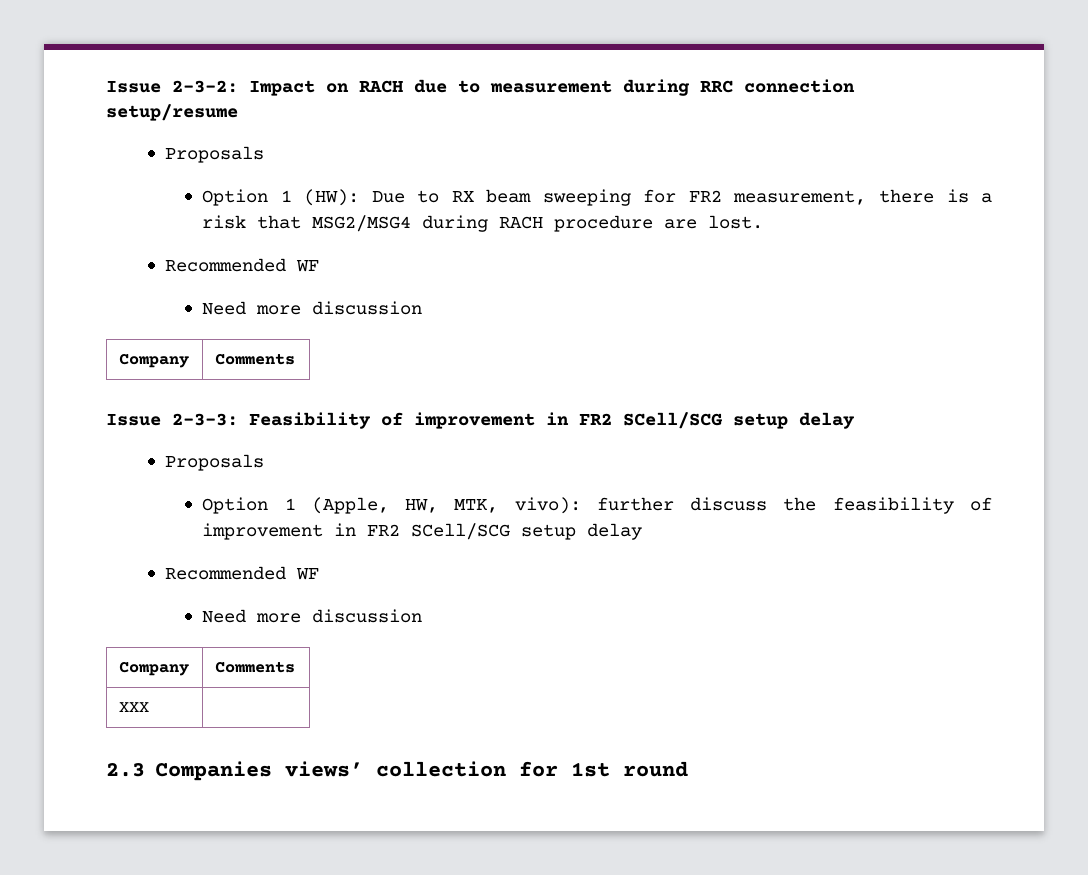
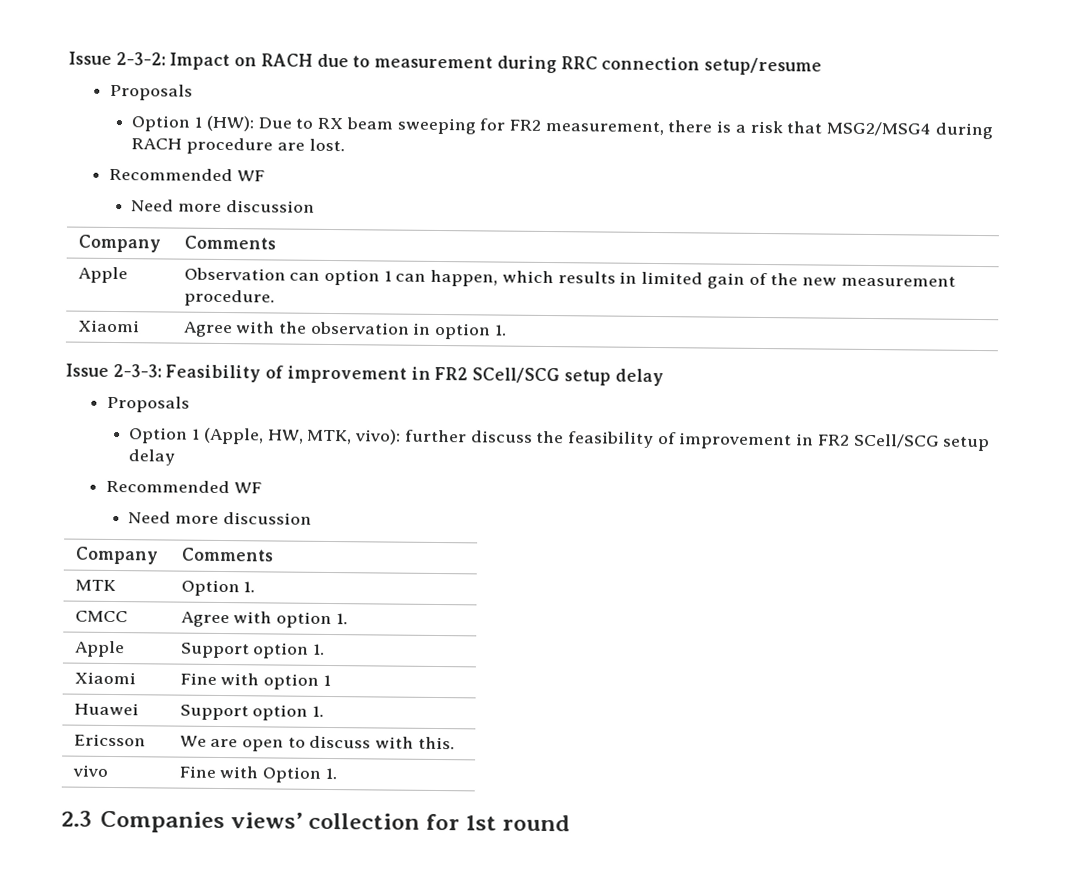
(295, 359) none -> [77,266,128,284] [183,267,956,289] [183,289,275,307] [77,319,140,333] [182,321,507,340] // Apple | Observation can option 1 can happen, which results in limited gain of the new measurement procedure. // Xiaomi | Agree with the observation in option 1.
[118,702,149,712] XXX | -> [74,579,116,592] [180,579,256,597] [74,610,128,623] [180,611,348,629] [74,640,125,658] [180,642,326,659] [73,671,136,685] [179,672,331,690] [73,702,139,716] [179,704,325,721] [73,733,146,747] [179,735,455,752] [71,764,109,777] [178,765,337,783] MTK | Option 1. // CMCC | Agree with option 1. // Apple | Support option 1. // Xiaomi | Fine with option 1 // Huawei | Support option 1. // Ericsson | We are open to discuss with this. // vivo | Fine with Option 1.

